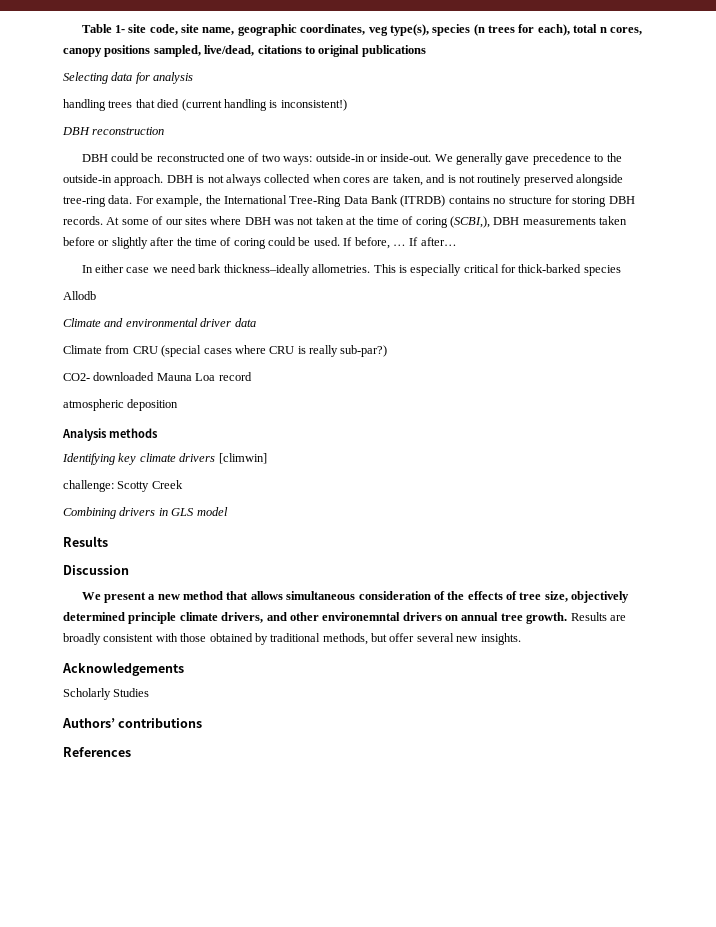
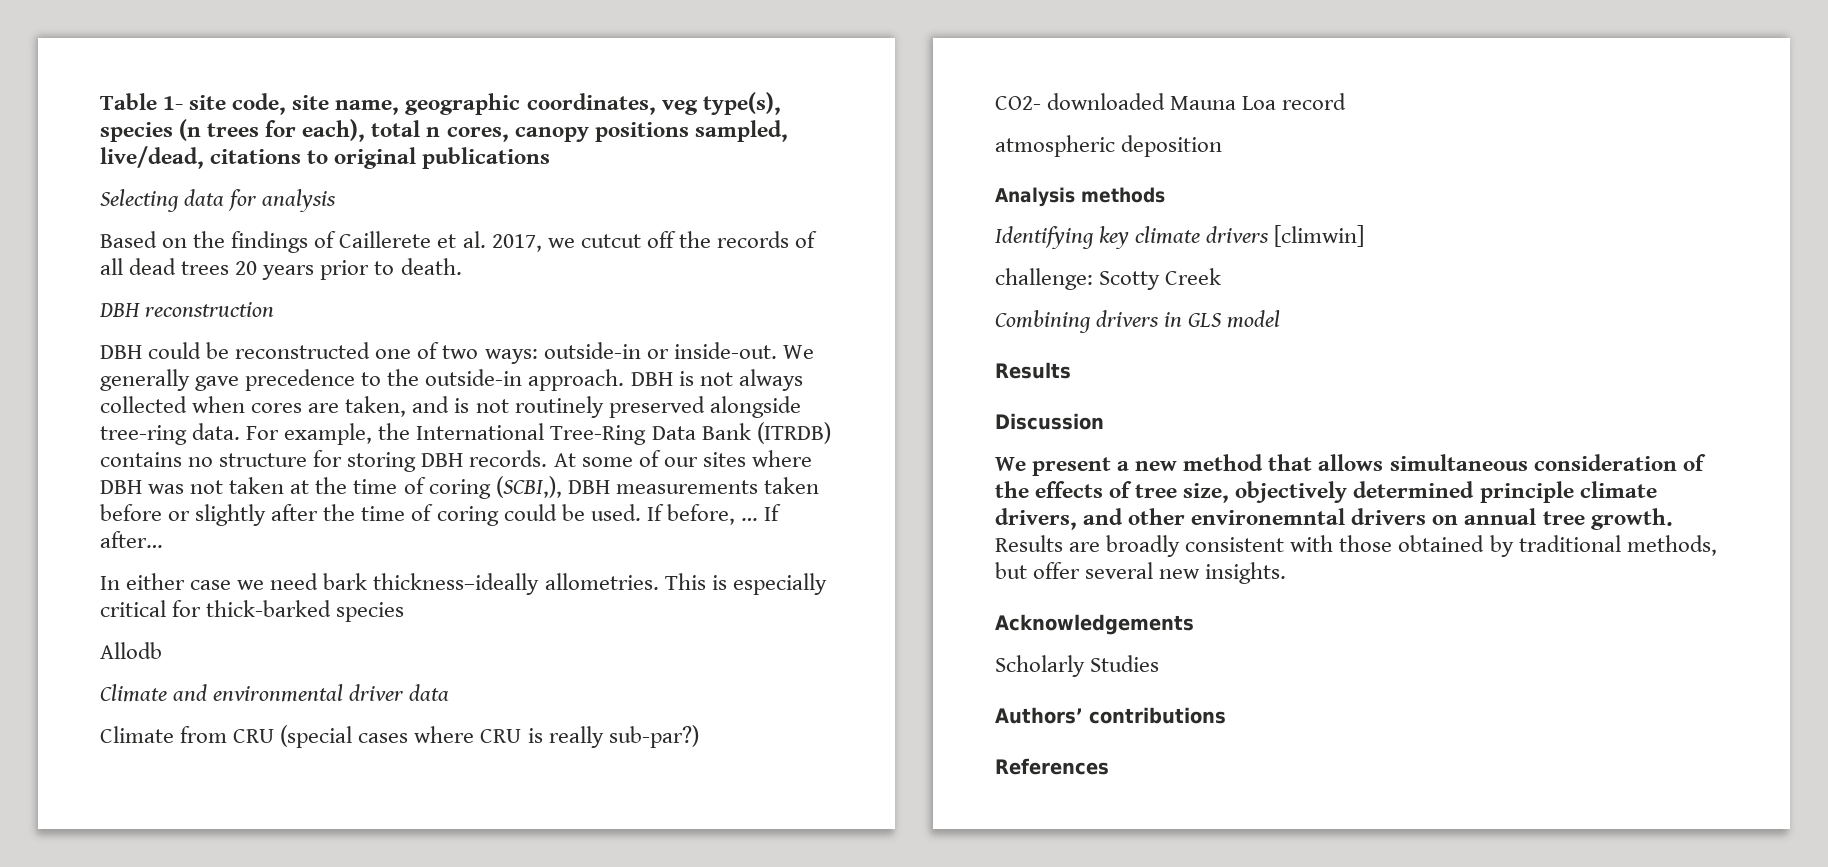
[63,99,347,111] handling trees that died (current handling is inconsistent!) -> [100,231,818,253] [100,258,462,280] Based on the findings of Caillerete et al. 2017, we cutcut off the records of all dead trees 20 years prior to death.

